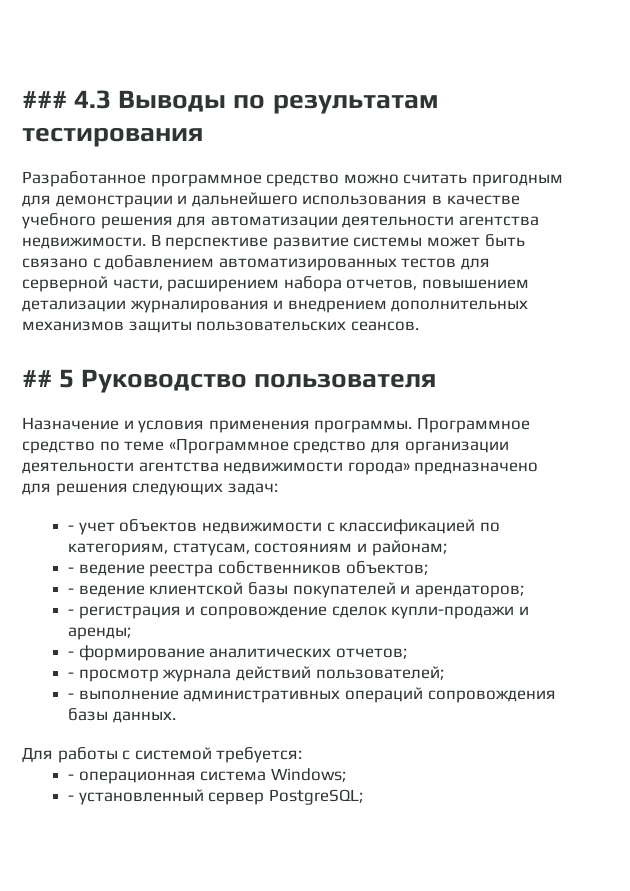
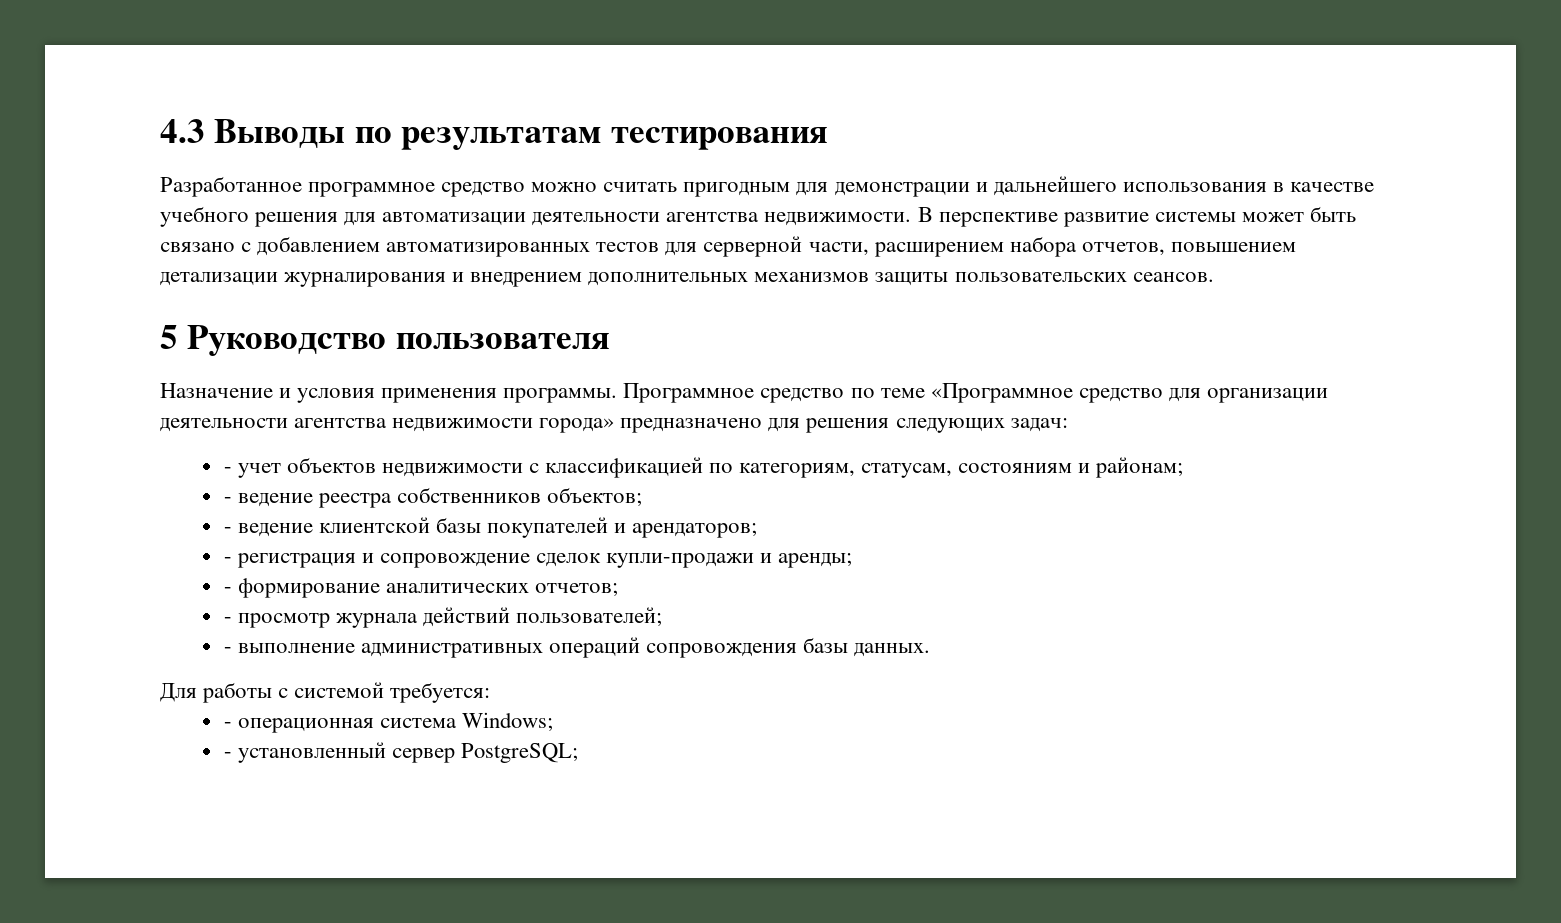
[22,91,67,108] ### -> (160, 131) none
[22,370,52,387] ## -> (1214, 277) none

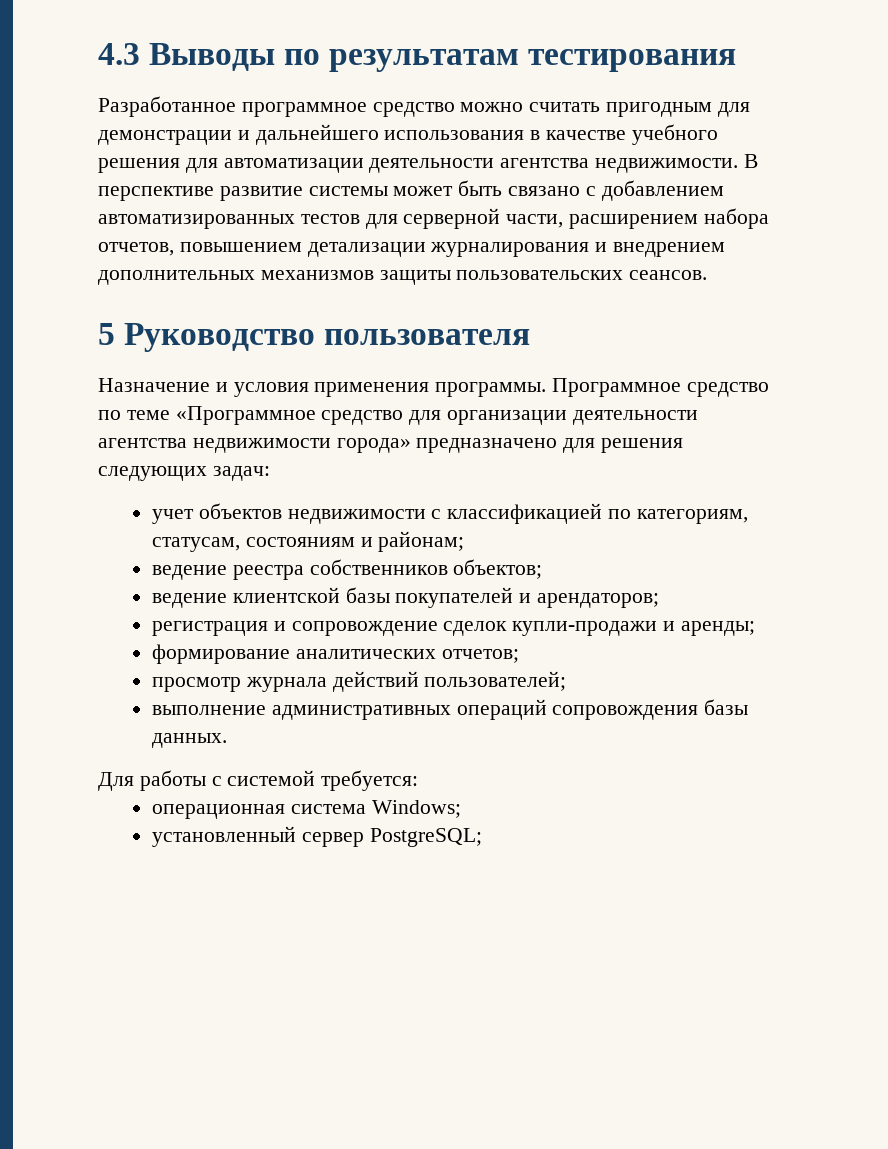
[223,467,232,473] - -> (270, 473) none
[223,497,232,503] - -> (465, 541) none
[223,527,232,533] - -> (543, 569) none
[223,557,232,563] - -> (660, 600) none
[223,587,232,593] - -> (755, 628) none
[223,617,232,623] - -> (519, 656) none
[223,647,232,653] - -> (567, 681) none
[223,722,232,728] - -> (419, 780) none
[223,752,232,758] - -> (461, 809) none

